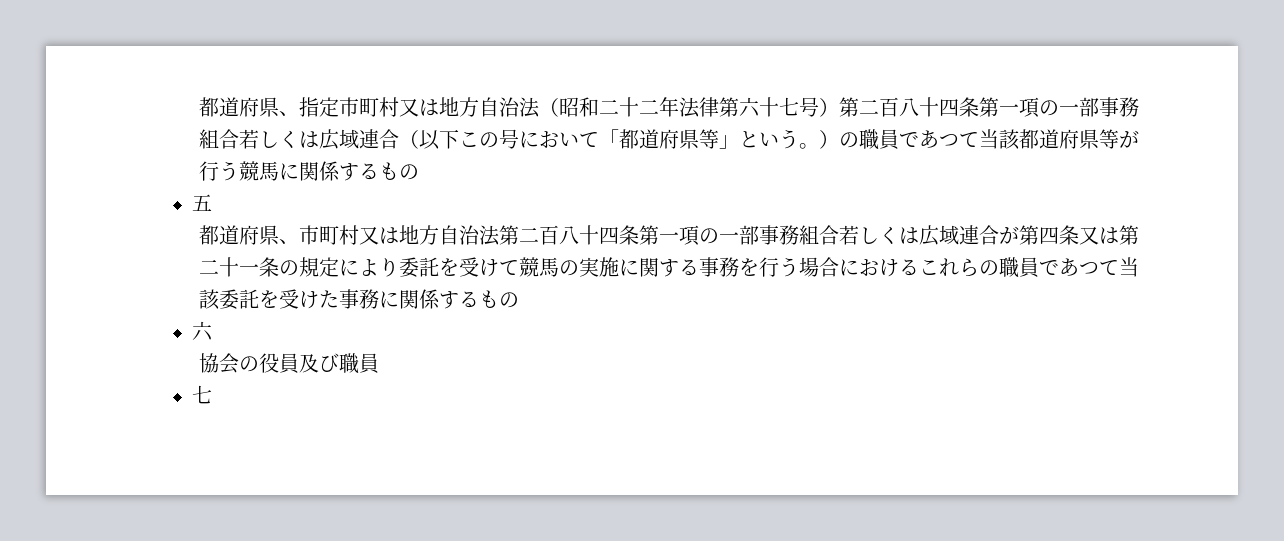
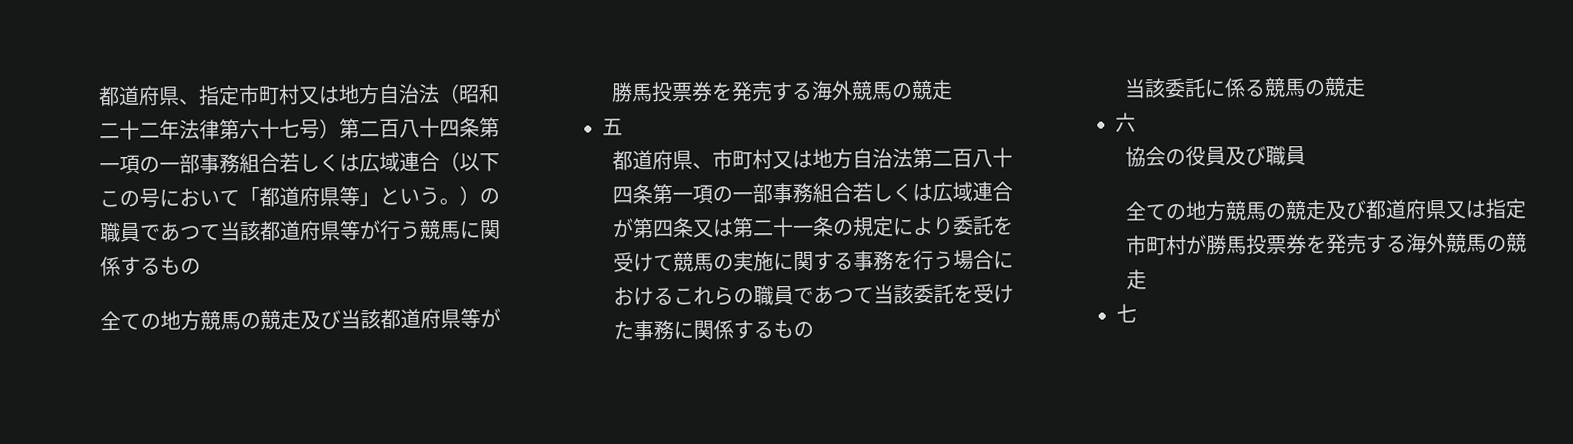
(419, 172) none -> [99,308,501,331] [610,79,953,103] // 全ての地方競馬の競走及び当該都道府県等が勝馬投票券を発売する海外競馬の競走
(519, 300) none -> [1123,76,1366,99] // 当該委託に係る競馬の競走
(379, 363) none -> [1124,198,1526,221] [1125,232,1527,256] [1125,269,1147,290] // 全ての地方競馬の競走及び都道府県又は指定市町村が勝馬投票券を発売する海外競馬の競走

